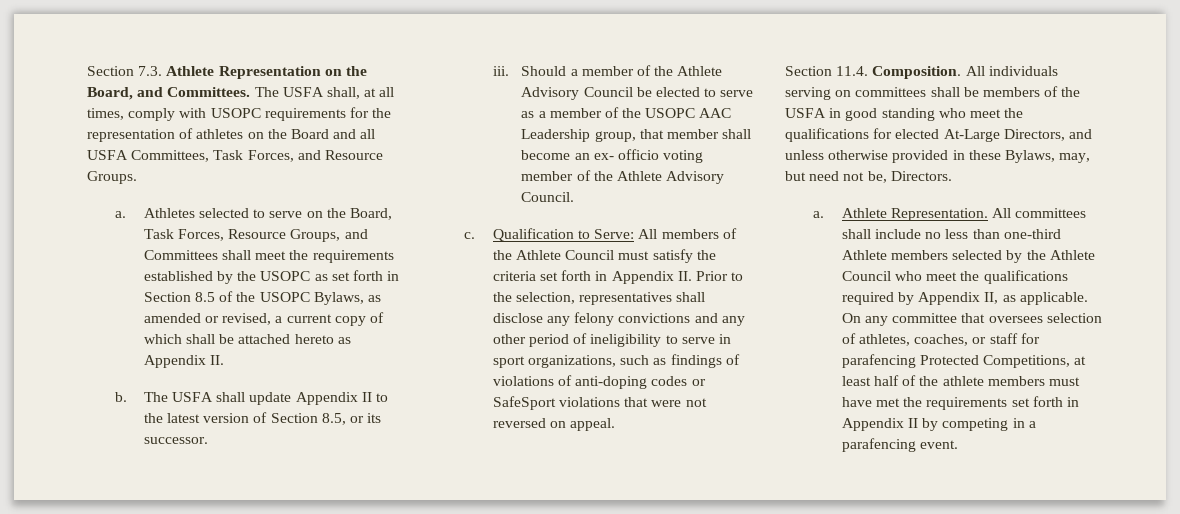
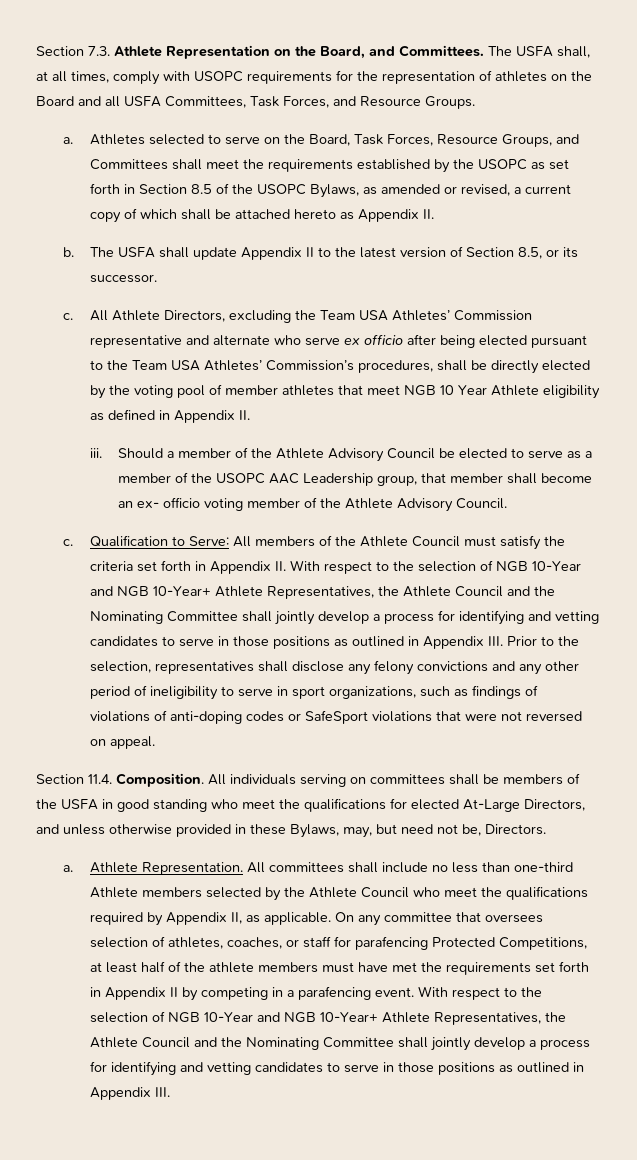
(208, 440) none -> [63,310,533,323] [90,334,588,348] [90,360,591,374] [90,384,601,399] [90,409,251,423] // c. All Athlete Directors, excluding the Team USA Athletes’ Commission representative and alternate who serve ex officio after being elected pursuant to the Team USA Athletes’ Commission’s procedures, shall be directly elected by the voting pool of member athletes that meet NGB 10 Year Athlete eligibility as defined in Appendix II.
(692, 276) none -> [290,560,582,574] [90,586,556,599] [90,610,600,625] [90,636,504,649] With respect to the selection of NGB 10-Year and NGB 10-Year+ Athlete Representatives, the Athlete Council and the Nominating Committee shall jointly develop a process for identifying and vetting candidates to serve in those positions as outlined in Appendix III.
(959, 444) none -> [418,986,543,1000] [90,1011,567,1025] [90,1037,591,1051] [90,1061,585,1076] [90,1087,171,1100] With respect to the selection of NGB 10-Year and NGB 10-Year+ Athlete Representatives, the Athlete Council and the Nominating Committee shall jointly develop a process for identifying and vetting candidates to serve in those positions as outlined in Appendix III.

